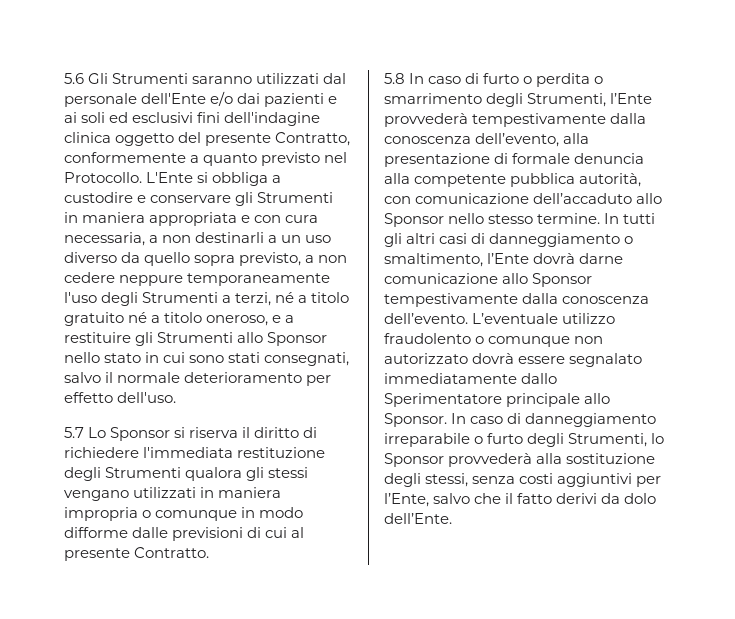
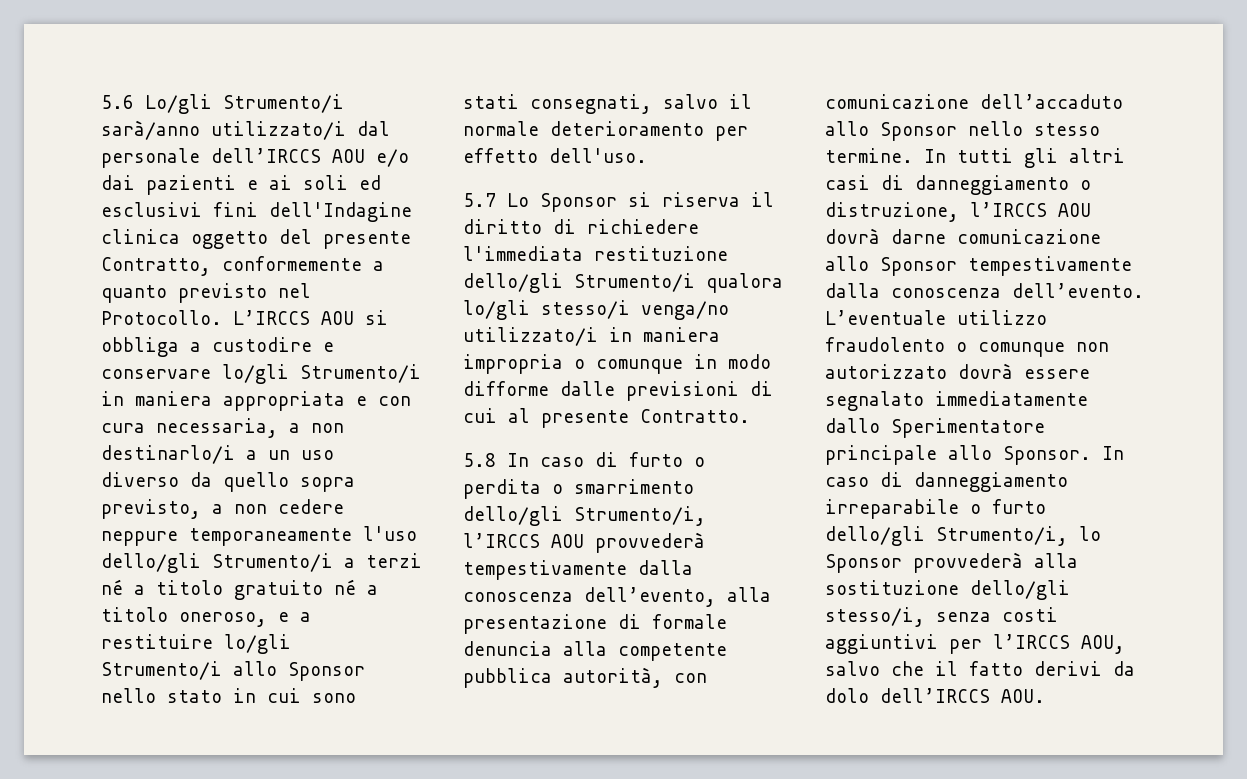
[88,73,347,84] [64,93,207,107] Gli Strumenti saranno utilizzati dal personale dell'Ente -> [145,94,344,114] [101,120,390,140] [101,148,365,168] Lo/gli Strumento/i sarà/anno utilizzato/i dal personale dell’IRCCS AOU
[224,112,321,126] dell'indagine -> [269,202,412,222] dell'Indagine
[146,172,194,183] L'Ente -> [233,310,354,325] L’IRCCS AOU
[235,192,334,206] gli Strumenti -> [222,364,421,384] lo/gli Strumento/i
[195,232,265,243] destinarli -> [101,445,235,464] destinarlo/i
[101,292,272,306] degli Strumenti a terzi, -> [101,553,422,573] dello/gli Strumento/i a terzi
[135,332,234,346] gli Strumenti -> [224,634,291,654] [101,661,222,680] lo/gli Strumento/i
[64,467,309,481] [64,487,197,501] degli Strumenti qualora gli stessi vengano utilizzati -> [463,273,783,293] [463,300,729,320] [463,327,598,346] dello/gli Strumento/i qualora lo/gli stesso/i venga/no utilizzato/i
[486,93,653,107] degli Strumenti, l’Ente -> [463,506,706,526] [463,533,584,548] dello/gli Strumento/i, l’IRCCS AOU
[384,253,530,267] smaltimento, l’Ente -> [825,202,1091,222] distruzione, l’IRCCS AOU
[527,433,648,447] degli Strumenti, -> [825,526,1068,546] dello/gli Strumento/i,
[384,473,469,487] degli stessi, -> [970,580,1070,600] [825,607,925,627] dello/gli stesso/i,
[384,493,429,507] l’Ente, -> [993,634,1125,654] l’IRCCS AOU,
[384,513,452,524] dell’Ente. -> [880,688,1045,703] dell’IRCCS AOU.

